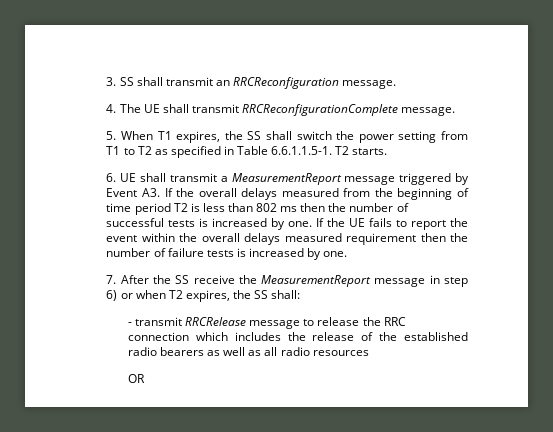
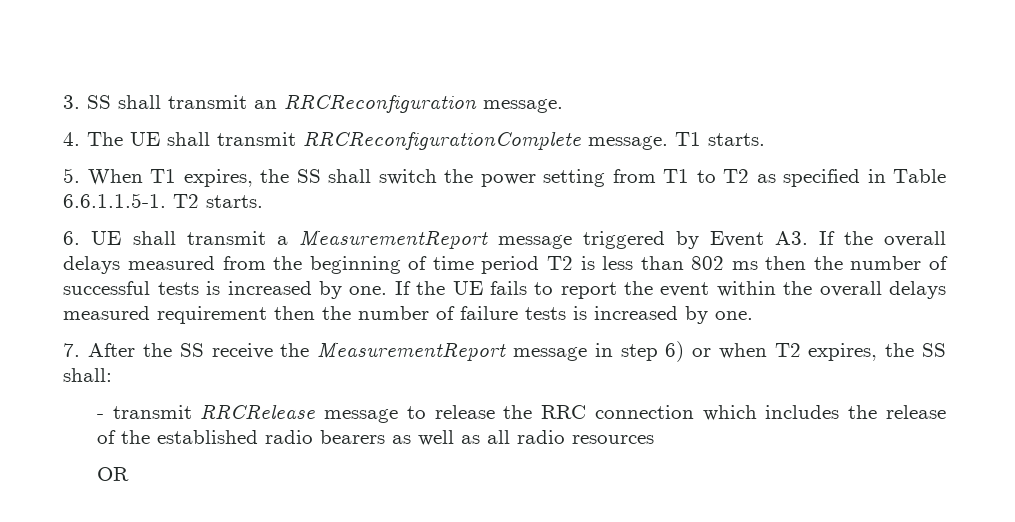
(456, 111) none -> [675,132,766,146] T1 starts.

